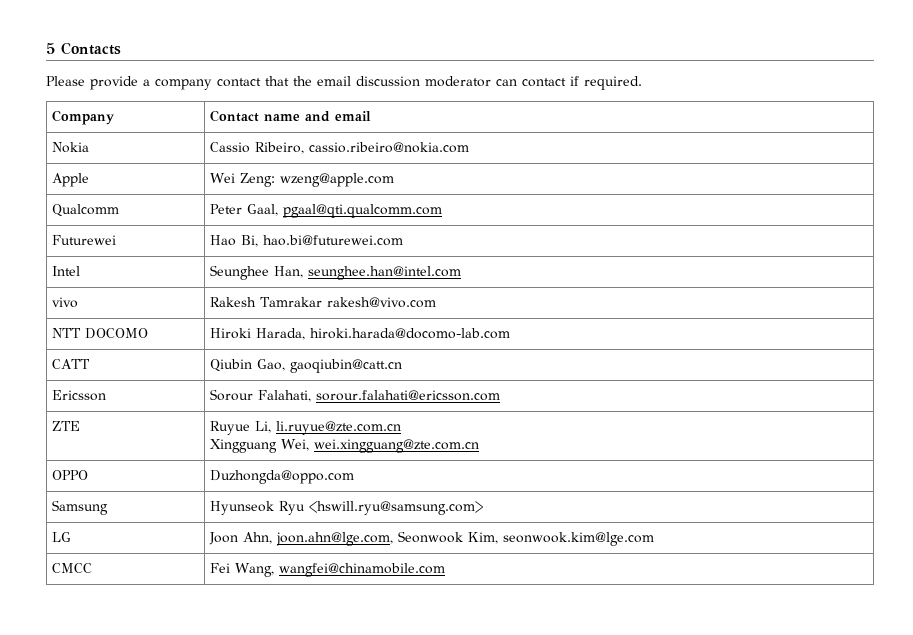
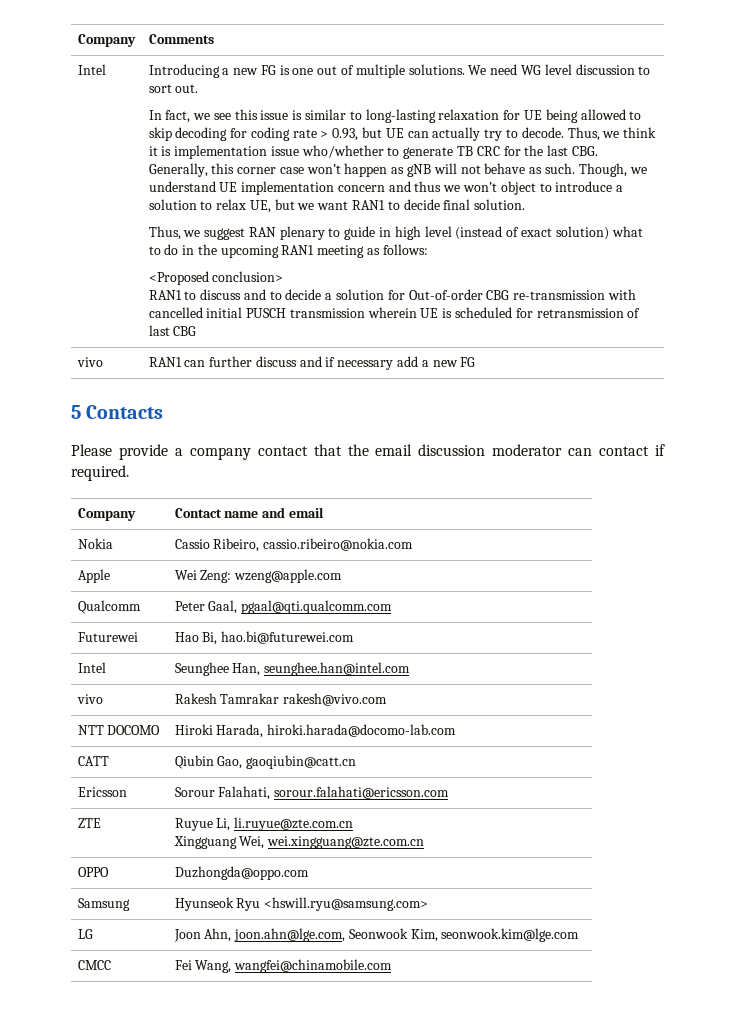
(46, 48) none -> [77,34,136,47] [148,34,214,44] [77,64,106,75] [148,64,651,78] [148,84,199,93] [148,109,642,123] [148,127,657,141] [148,145,598,159] [148,163,647,177] [148,181,624,195] [148,199,526,213] [148,226,643,240] [148,244,428,258] [148,271,284,285] [148,289,636,300] [148,307,641,318] [148,325,197,336] [76,357,103,367] [148,356,476,370] Company | Comments // Intel | Introducing a new FG is one out of multiple solutions. We need WG level discussion to sort out. // In fact, we see this issue is similar to long-lasting relaxation for UE being allowed to skip decoding for coding rate > 0.93, but UE can actually try to decode. Thus, we think it is implementation issue who/whether to generate TB CRC for the last CBG. Generally, this corner case won’t happen as gNB will not behave as such. Though, we understand UE implementation concern and thus we won’t object to introduce a solution to relax UE, but we want RAN1 to decide final solution. // Thus, we suggest RAN plenary to guide in high level (instead of exact solution) what to do in the upcoming RAN1 meeting as follows: // <Proposed conclusion> // RAN1 to discuss and to decide a solution for Out-of-order CBG re-transmission with cancelled initial PUSCH transmission wherein UE is scheduled for retransmission of last CBG // vivo | RAN1 can further discuss and if necessary add a new FG //

